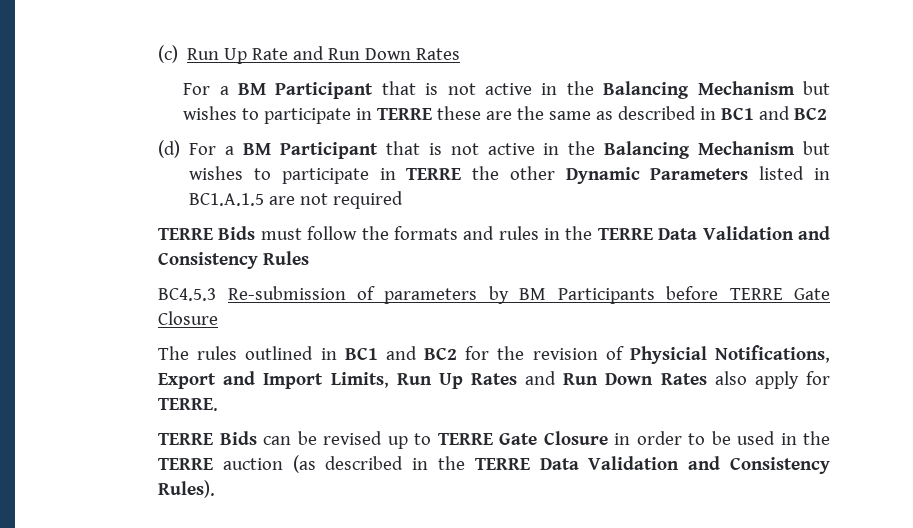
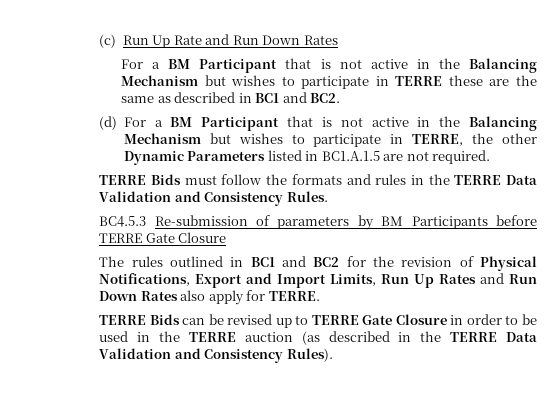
[794,107,828,120] BC2 -> [310,93,341,103] BC2.
[406,168,462,180] TERRE -> [412,134,464,146] TERRE,
[333,191,404,209] required -> [432,150,491,164] required.
[263,251,310,265] Rules -> [286,191,328,202] Rules.
[629,346,707,364] Physicial -> [479,256,537,271] Physical

